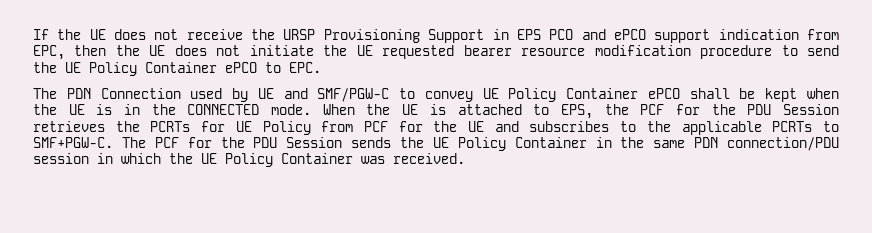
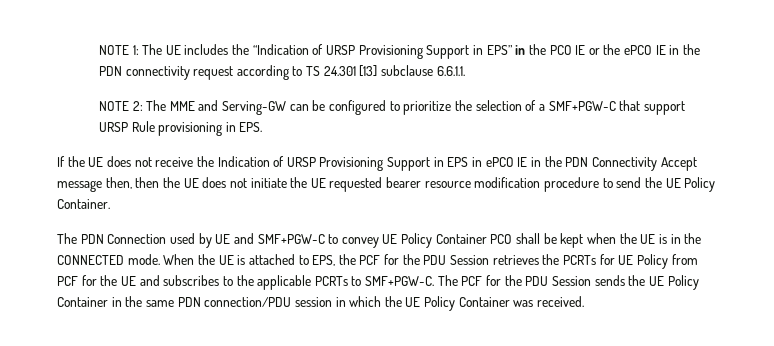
(33, 34) none -> [98,44,701,59] [98,65,465,80] [98,100,685,115] [98,121,263,136] NOTE 1: The UE includes the “Indication of URSP Provisioning Support in EPS” in the PCO IE or the ePCO IE in the PDN connectivity request according to TS 24.301 [13] subclause 6.6.1.1. // NOTE 2: The MME and Serving-GW can be configured to prioritize the selection of a SMF+PGW-C that support URSP Rule provisioning in EPS. //
(276, 34) none -> [217,156,285,167] Indication of
[549,29,840,43] [33,45,65,60] PCO and ePCO support indication from EPC, -> [472,156,697,171] [57,177,132,192] in ePCO IE in the PDN Connectivity Accept message then,
[145,62,321,73] Container ePCO to EPC. -> [57,199,110,209] Container.
[317,88,390,102] SMF/PGW-C -> [257,234,325,244] SMF+PGW-C
[647,88,680,99] ePCO -> [490,234,513,244] PCO

